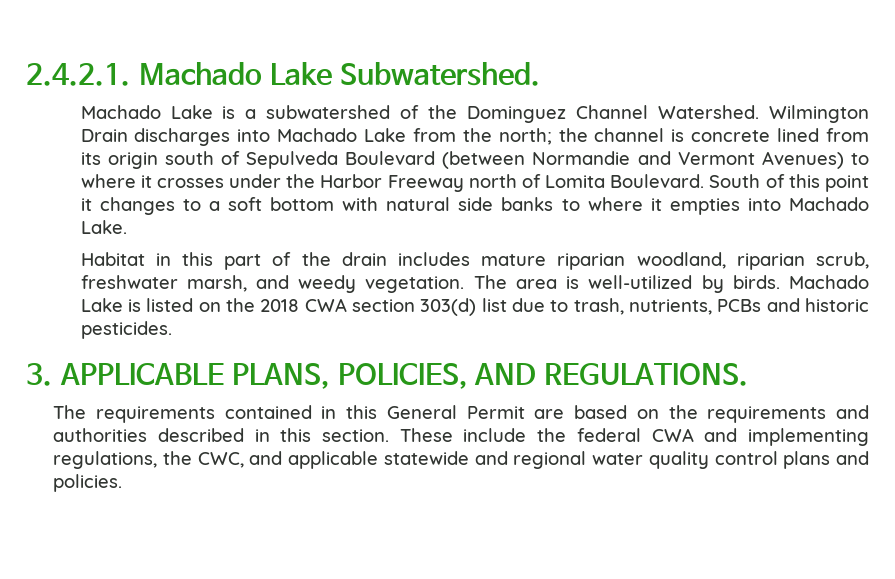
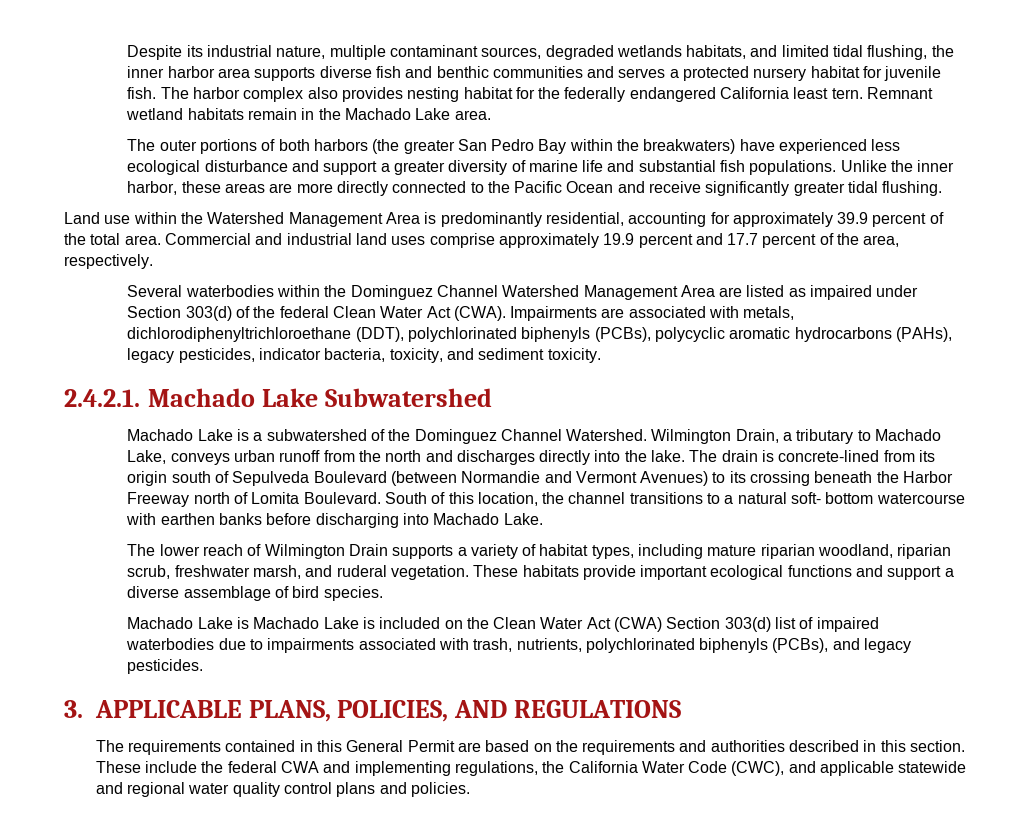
(26, 74) none -> [127,45,954,60] [127,66,942,81] [127,87,934,102] [126,108,491,120] [127,139,901,154] [127,160,955,175] [127,181,943,196] [64,212,944,227] [64,233,900,248] [64,254,153,269] [127,285,919,300] [127,306,795,321] [127,327,952,342] [127,348,601,363] Despite its industrial nature, multiple contaminant sources, degraded wetlands habitats, and limited tidal flushing, the inner harbor area supports diverse fish and benthic communities and serves a protected nursery habitat for juvenile fish. The harbor complex also provides nesting habitat for the federally endangered California least tern. Remnant wetland habitats remain in the Machado Lake area. // The outer portions of both harbors (the greater San Pedro Bay within the breakwaters) have experienced less ecological disturbance and support a greater diversity of marine life and substantial fish populations. Unlike the inner harbor, these areas are more directly connected to the Pacific Ocean and receive significantly greater tidal flushing. // Land use within the Watershed Management Area is predominantly residential, accounting for approximately 39.9 percent of the total area. Commercial and industrial land uses comprise approximately 19.9 percent and 17.7 percent of the area, respectively. // Several waterbodies within the Dominguez Channel Watershed Management Area are listed as impaired under Section 303(d) of the federal Clean Water Act (CWA). Impairments are associated with metals, dichlorodiphenyltrichloroethane (DDT), polychlorinated biphenyls (PCBs), polycyclic aromatic hydrocarbons (PAHs), legacy pesticides, indicator bacteria, toxicity, and sediment toxicity. //
[339,62,540,86] Subwatershed. -> [324,388,492,407] Subwatershed
[80,128,820,146] Drain discharges into Machado Lake from the north; the channel is concrete lined -> [735,429,942,444] [127,450,880,465] Drain, a tributary to Machado Lake, conveys urban runoff from the north and discharges directly into the lake. The drain is concrete-lined
[80,174,282,188] where it crosses under -> [729,471,873,486] its crossing beneath
[825,175,870,192] [80,197,870,215] [80,220,127,234] [80,252,470,270] point it changes to a soft bottom with natural side banks to where it empties into Machado Lake. // Habitat in this part of the drain includes -> [477,492,965,506] [126,513,543,528] [127,544,704,559] location, the channel transitions to a natural soft- bottom watercourse with earthen banks before discharging into Machado Lake. // The lower reach of Wilmington Drain supports a variety of habitat types, including
[298,275,869,293] [80,298,870,316] weedy vegetation. The area is well-utilized by birds. Machado Lake is listed on the 2018 CWA section 303(d) list due to trash, nutrients, PCBs and historic -> [336,565,954,580] [127,586,383,601] [127,617,879,632] [126,638,912,653] ruderal vegetation. These habitats provide important ecological functions and support a diverse assemblage of bird species. // Machado Lake is Machado Lake is included on the Clean Water Act (CWA) Section 303(d) list of impaired waterbodies due to impairments associated with trash, nutrients, polychlorinated biphenyls (PCBs), and legacy
[544,363,749,386] REGULATIONS. -> [514,700,682,718] REGULATIONS
[197,452,244,468] CWC, -> [568,761,785,776] California Water Code (CWC),

